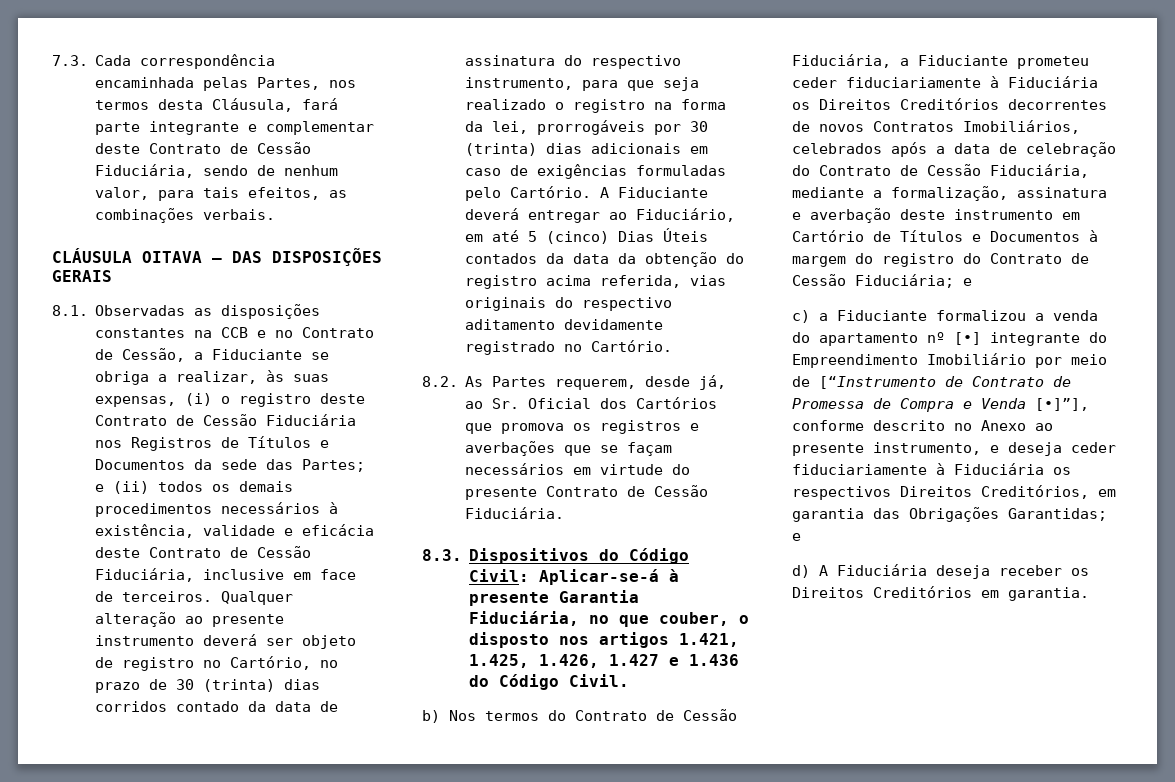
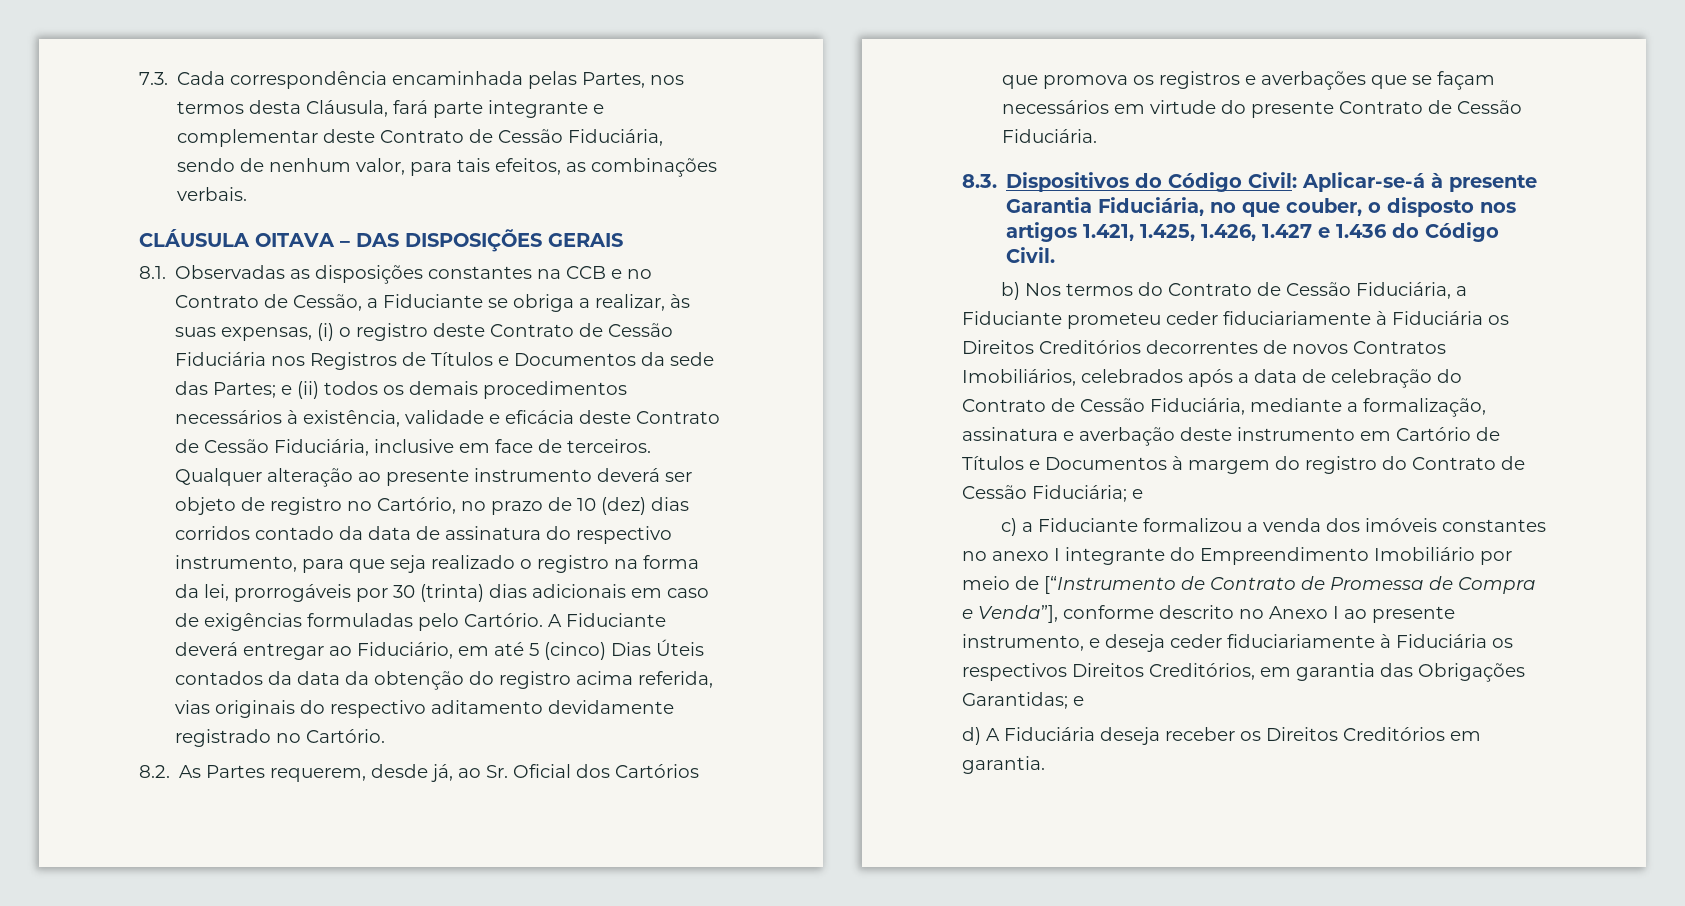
[176,679,276,692] 30 (trinta) -> [577,497,647,515] 10 (dez)
[792,332,981,346] do apartamento nº [•] -> [1325,518,1546,532] [962,548,1060,561] dos imóveis constantes no anexo I
[981,398,1089,411] Venda [•]”], -> [978,605,1058,623] Venda”],
(1026, 425) none -> [1333,606,1339,619] I

